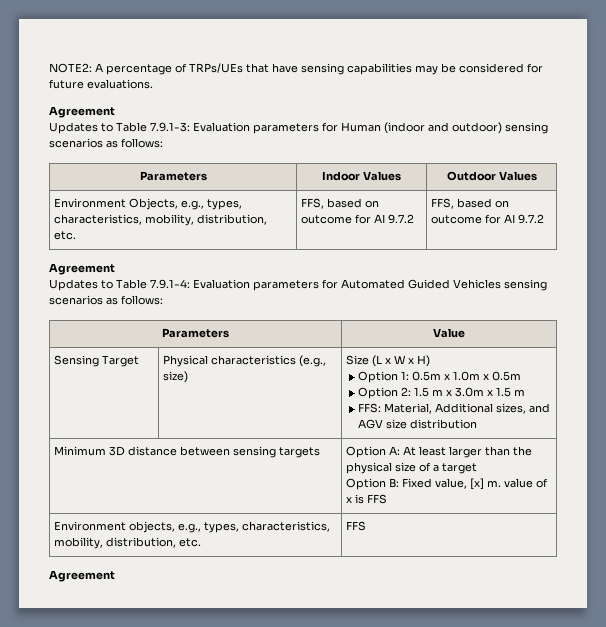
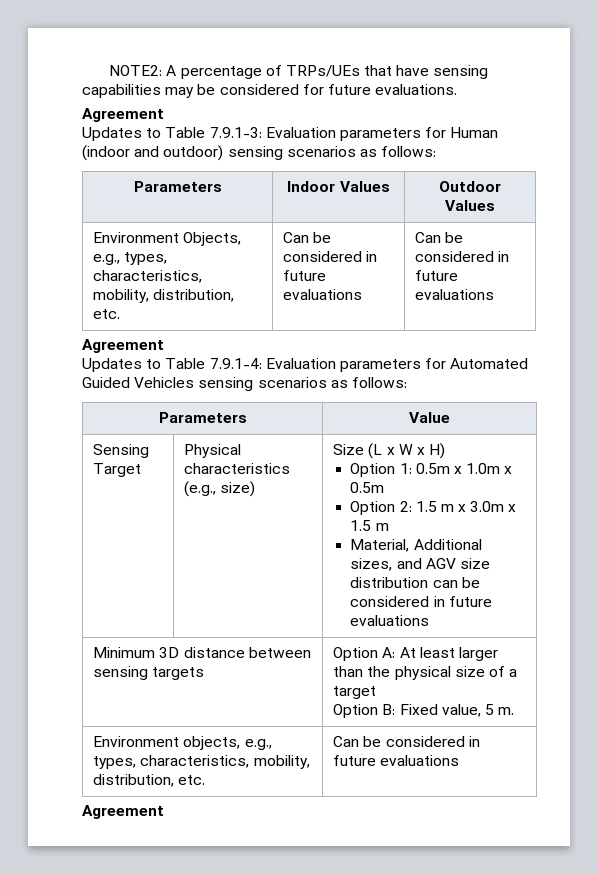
[301,198,380,209] [301,214,415,224] [431,198,510,209] [431,214,545,224] FFS, based on outcome for AI 9.7.2 | FFS, based on outcome for AI 9.7.2 -> [283,232,332,243] [283,251,378,262] [283,270,327,281] [283,289,363,300] [415,232,464,243] [415,251,510,262] [415,270,459,281] [415,289,495,300] Can be considered in future evaluations | Can be considered in future evaluations
[358,403,382,413] FFS: -> (389, 527) none
(478, 424) none -> [432,577,480,588] [350,596,492,607] [350,615,430,626] can be considered in future evaluations
[470,478,485,490] [x] -> [485,704,495,715] 5
[504,478,549,488] [346,494,388,504] value of x is FFS -> (515, 711) none
[346,521,367,531] FFS -> [333,736,480,747] [333,755,460,766] Can be considered in future evaluations

